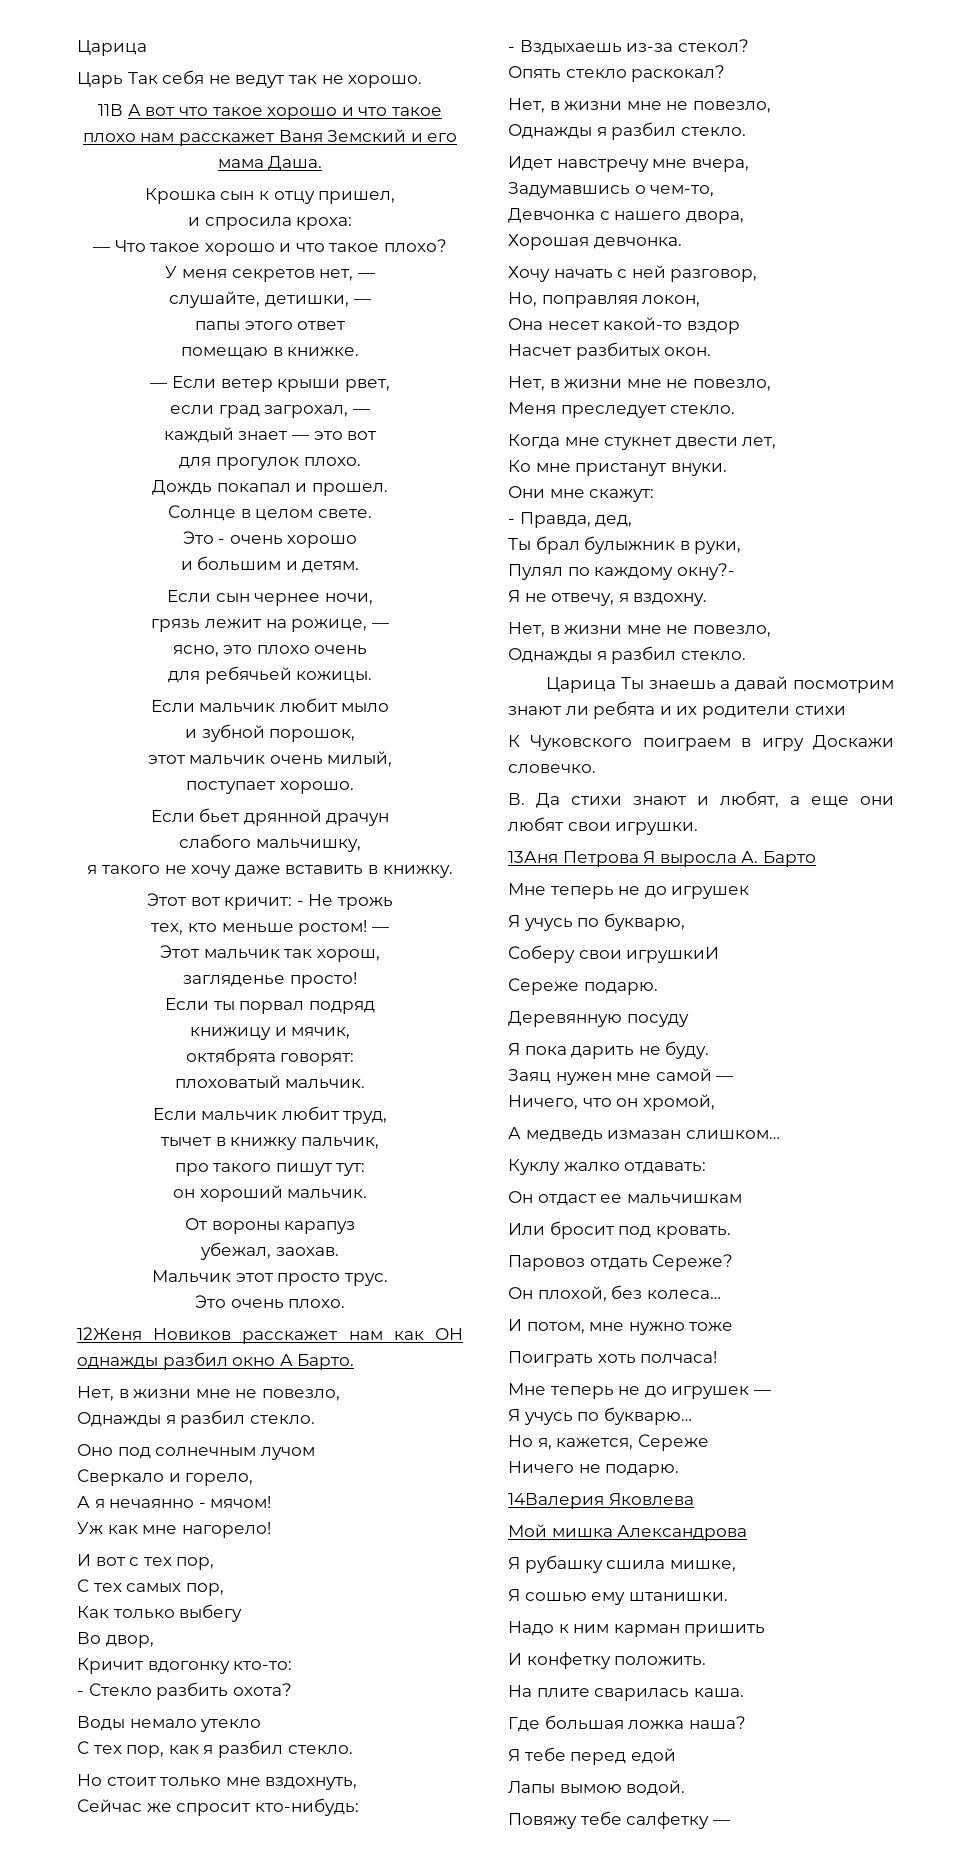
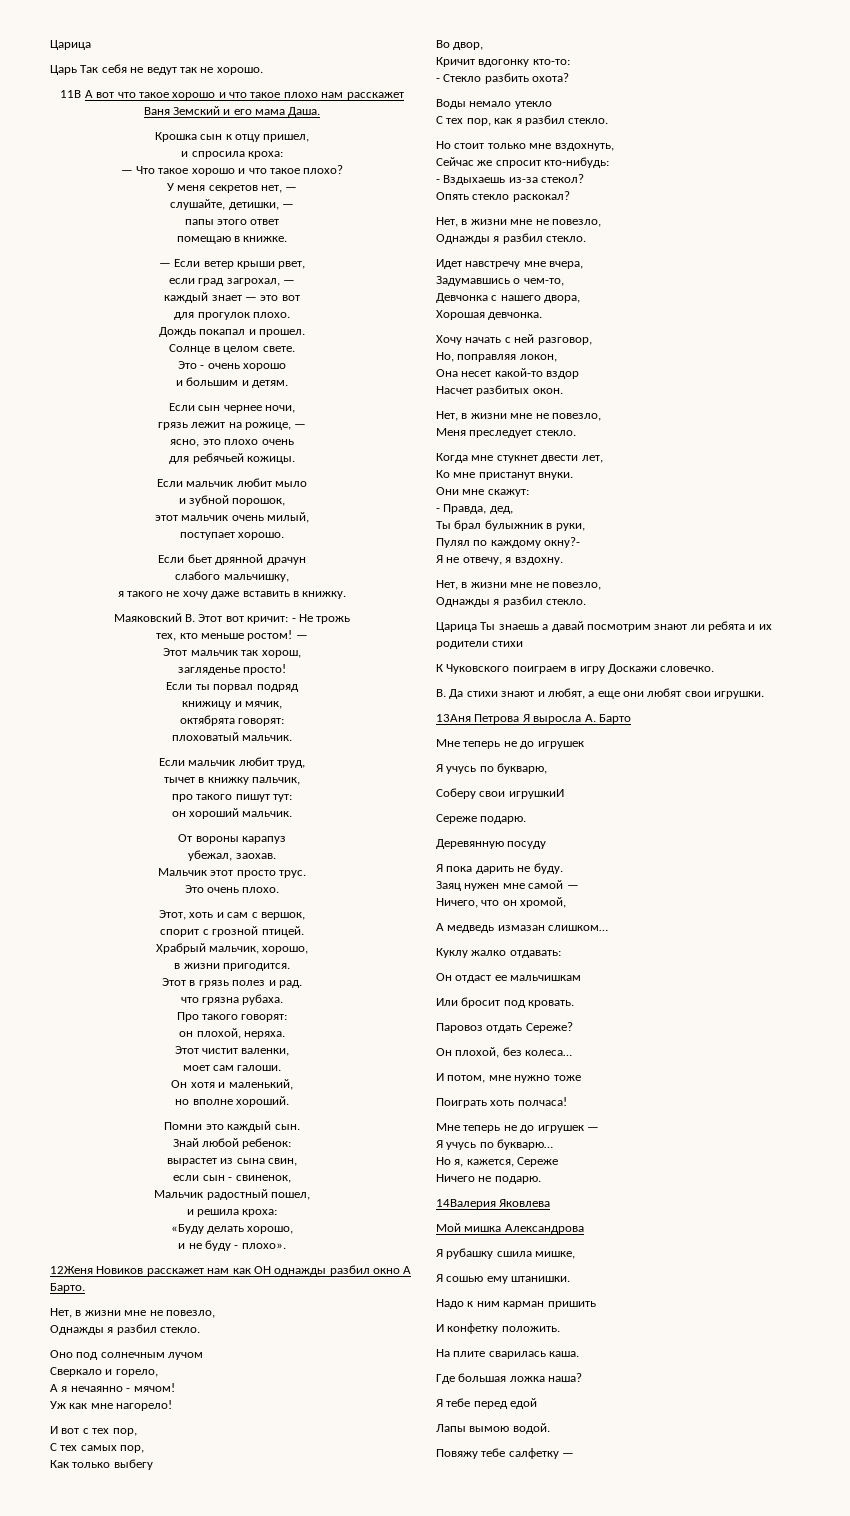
(453, 871) none -> [113,613,196,622] Маяковский В.
(346, 1303) none -> [159,910,305,920] [160,926,304,937] [155,943,309,954] [174,963,290,971] [162,978,302,988] [180,994,284,1005] [176,1012,288,1022] [179,1028,285,1039] [174,1046,290,1056] [182,1065,282,1071] [171,1079,293,1090] [175,1096,289,1107] [164,1121,300,1132] [172,1138,292,1149] [166,1158,298,1166] [173,1175,291,1183] [154,1189,310,1200] [186,1209,278,1217] [170,1224,294,1234] [178,1240,286,1251] // Этот, хоть и сам с вершок, // спорит с грозной птицей. // Храбрый мальчик, хорошо, // в жизни пригодится. // Этот в грязь полез и рад. // что грязна рубаха. // Про такого говорят: // он плохой, неряха. // Этот чистит валенки, // моет сам галоши. // Он хотя и маленький, // но вполне хороший. // Помни это каждый сын. // Знай любой ребенок: // вырастет из сына cвин, // если сын - свиненок, // Мальчик радостный пошел, // и решила кроха: // «Буду делать хорошо, // и не буду - плохо».

